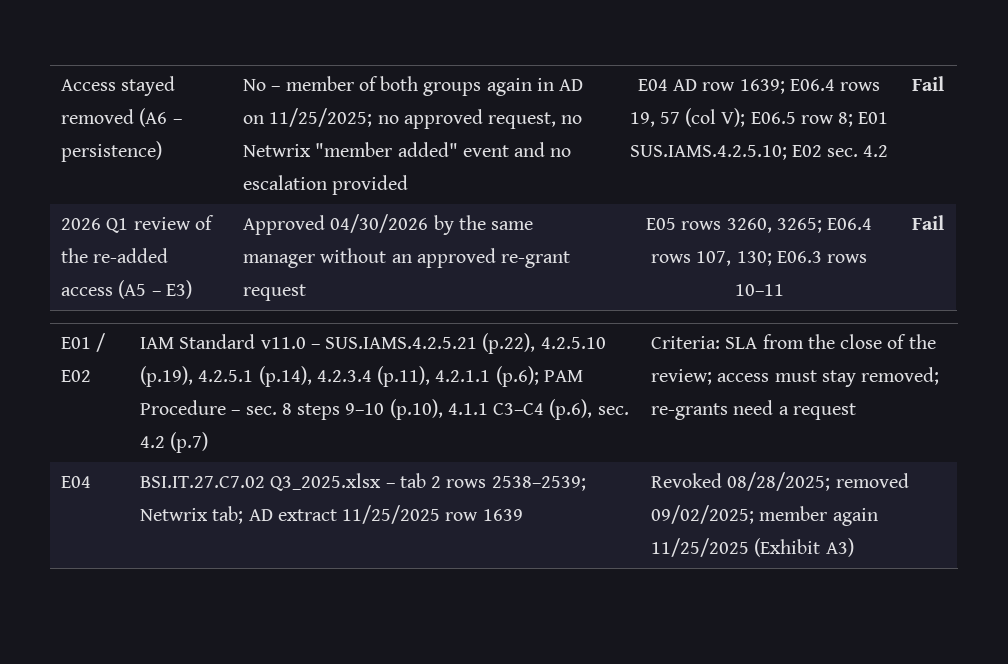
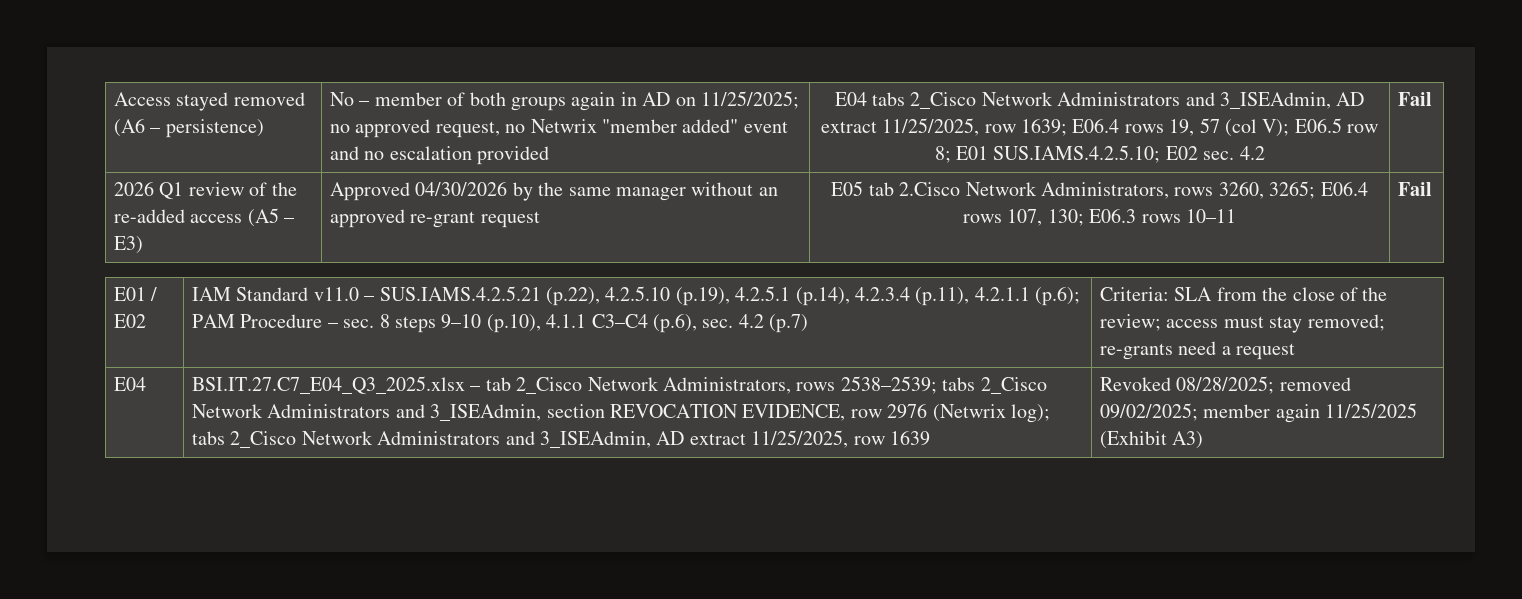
[673,79,698,91] AD -> [872,92,1365,109] [820,118,980,136] tabs 2_Cisco Network Administrators and 3_ISEAdmin, AD extract 11/25/2025,
(676, 224) none -> [868,182,1169,199] tab 2.Cisco Network Administrators,
[140,473,586,491] [140,505,441,524] BSI.IT.27.C7.02 Q3_2025.xlsx – tab 2 rows 2538–2539; Netwrix tab; AD extract 11/25/2025 -> [192,376,1047,395] [192,403,1051,423] [192,430,849,448] BSI.IT.27.C7_E04_Q3_2025.xlsx – tab 2_Cisco Network Administrators, rows 2538–2539; tabs 2_Cisco Network Administrators and 3_ISEAdmin, section REVOCATION EVIDENCE, row 2976 (Netwrix log); tabs 2_Cisco Network Administrators and 3_ISEAdmin, AD extract 11/25/2025,

